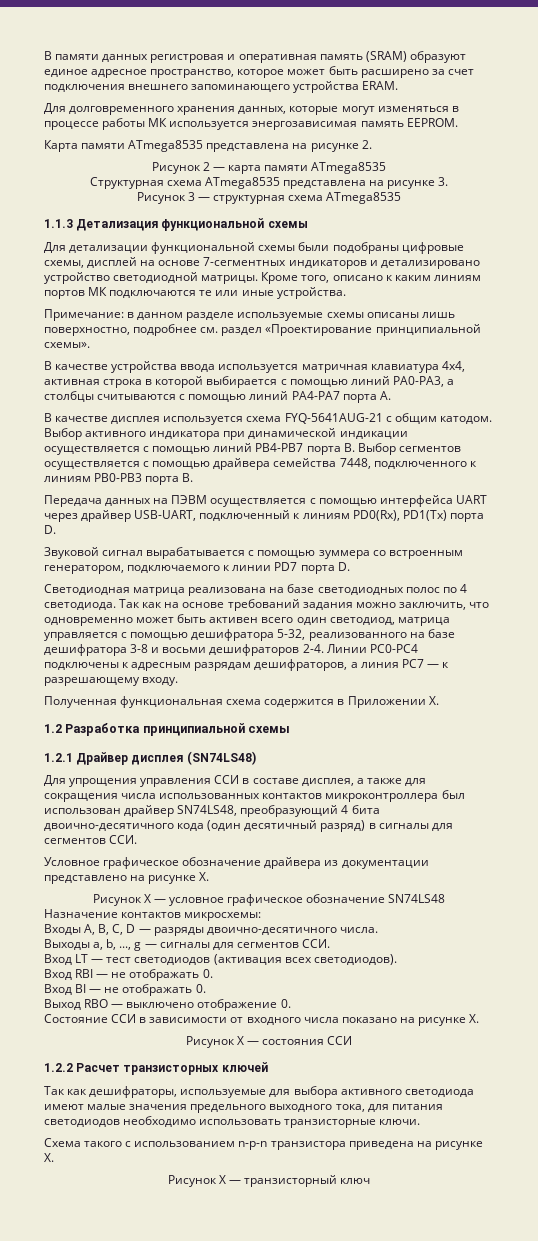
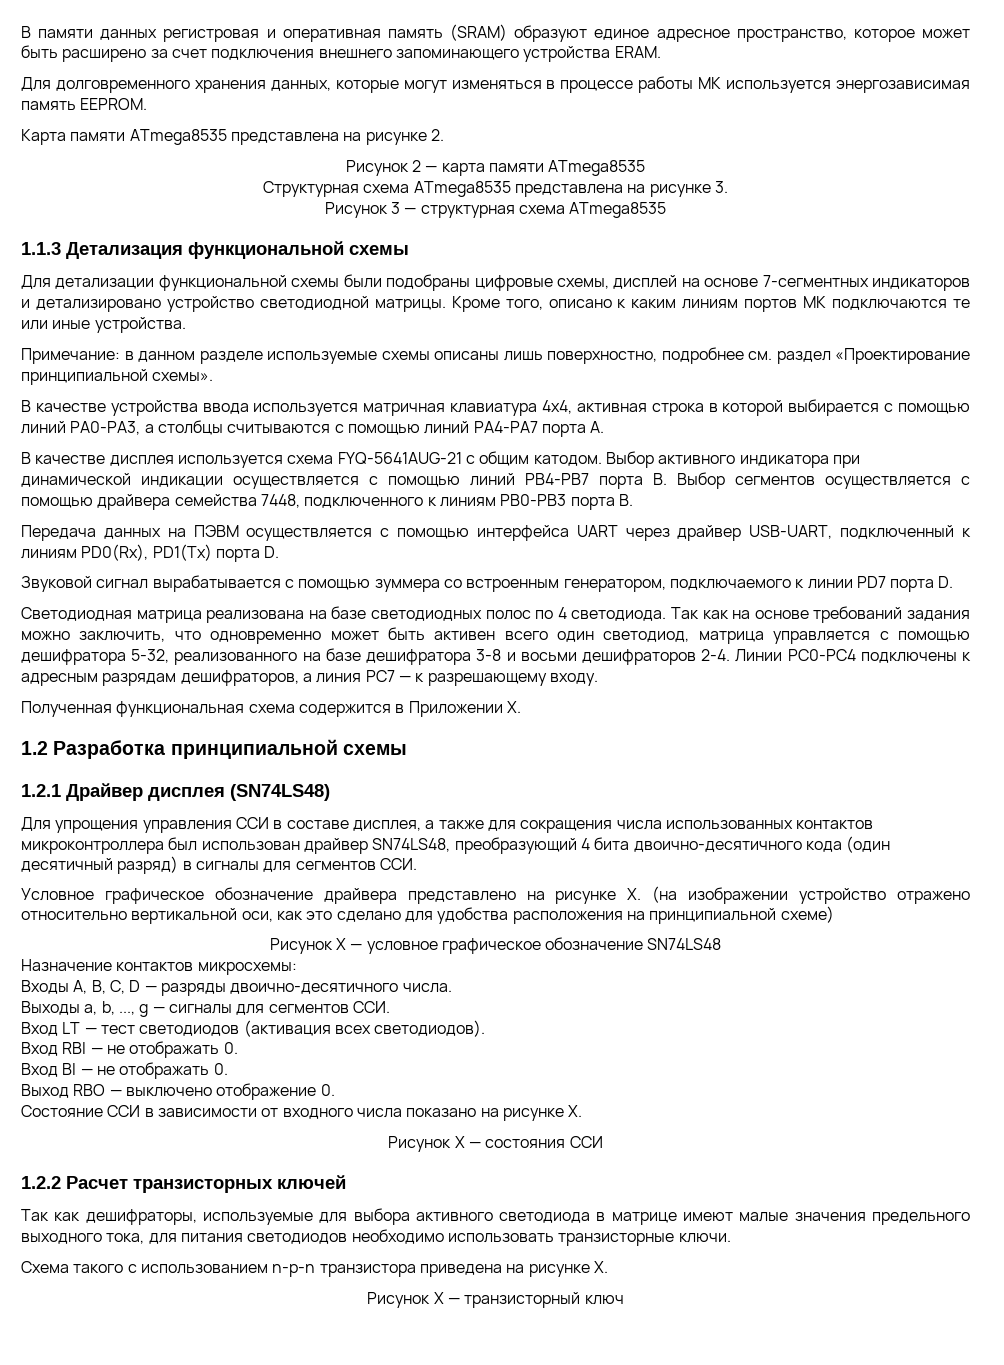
[324,860,429,869] из документации -> (397, 896) none
(210, 876) none -> [652,886,970,904] [21,906,834,924] (на изображении устройство отражено относительно вертикальной оси, как это сделано для удобства расположения на принципиальной схеме)
(474, 1093) none -> [596,1212,677,1225] в матрице

